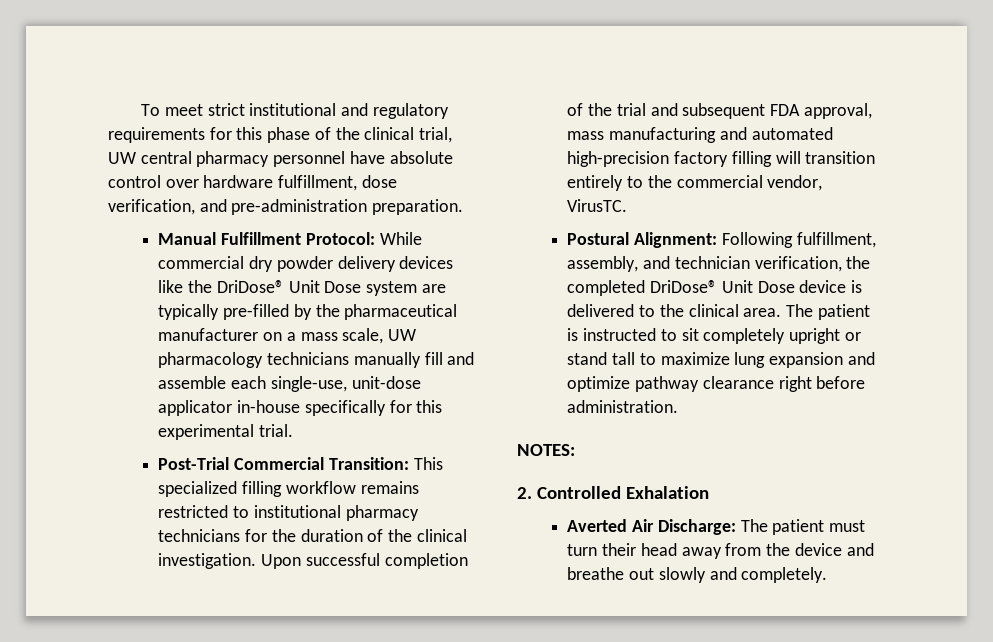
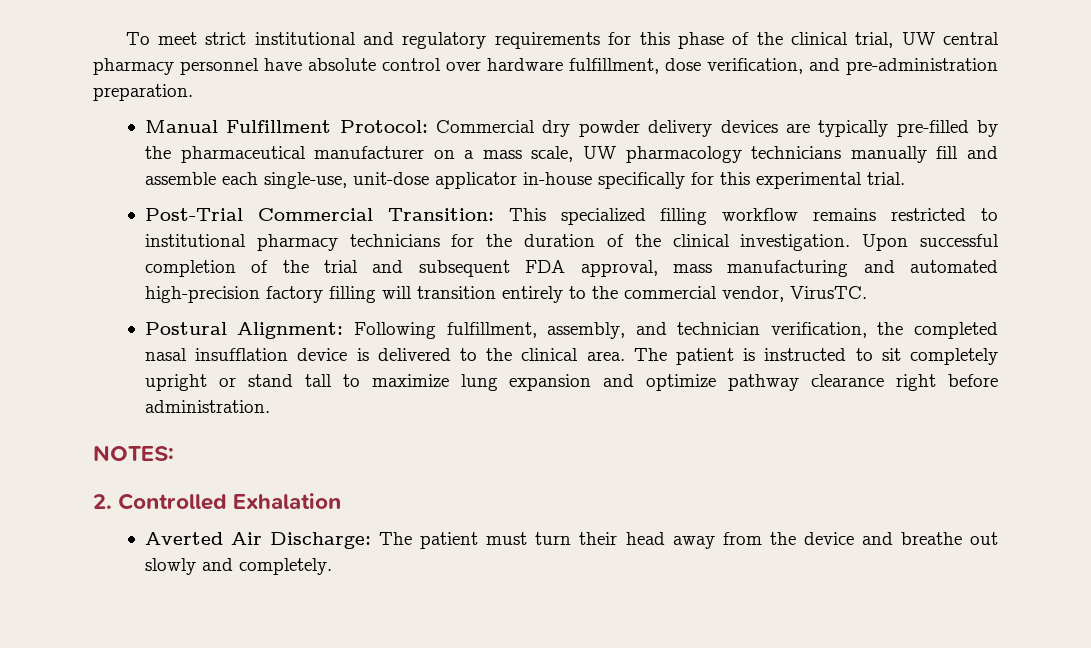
[379,232,422,245] [158,256,245,269] While commercial -> [436,120,536,133] Commercial
[158,280,418,296] like the DriDose® Unit Dose system -> (778, 126) none
[650,280,795,293] DriDose® Unit Dose -> [144,348,289,361] nasal insufflation

